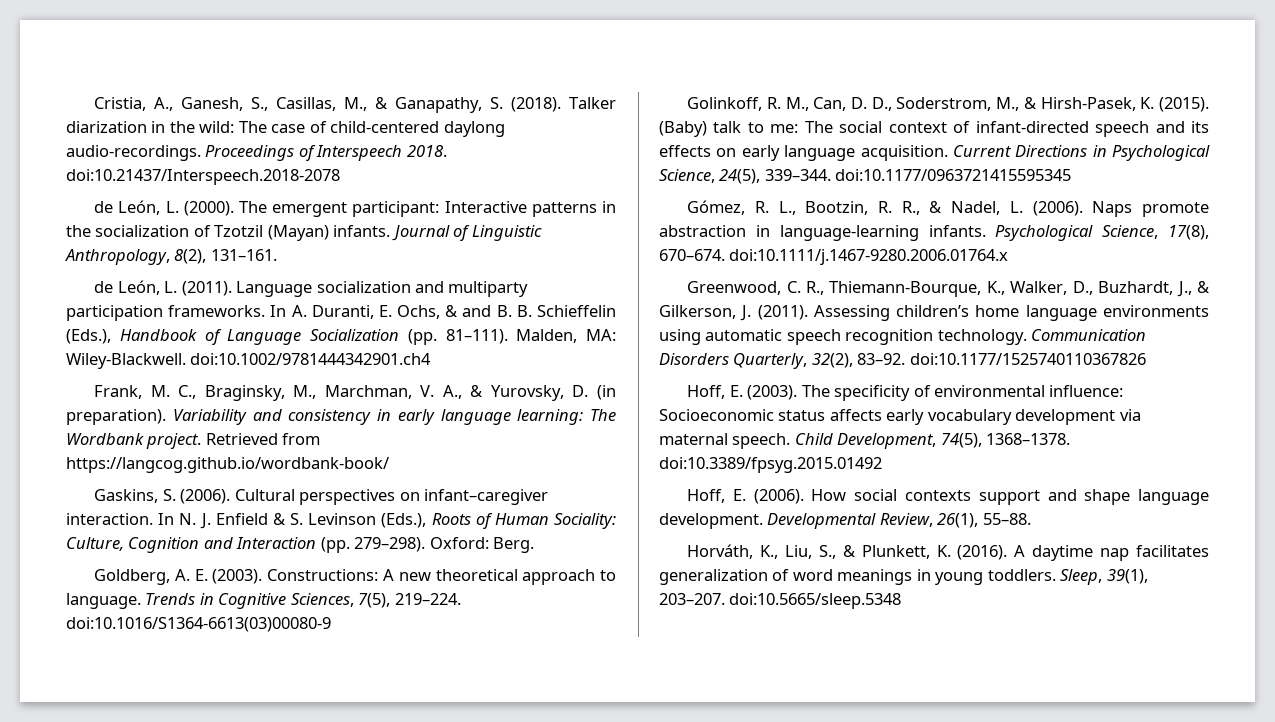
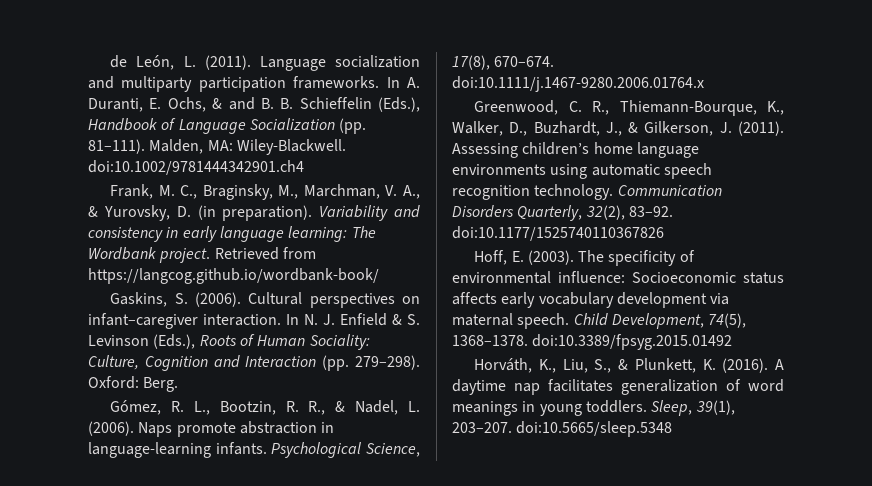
[94,97,616,113] [66,121,505,137] [66,145,447,161] [66,169,340,185] [94,200,616,217] [66,225,542,241] [65,249,277,265] Cristia, A., Ganesh, S., Casillas, M., & Ganapathy, S. (2018). Talker diarization in the wild: The case of child-centered daylong audio-recordings. Proceedings of Interspeech 2018. doi:10.21437/Interspeech.2018-2078 // de León, L. (2000). The emergent participant: Interactive patterns in the socialization of Tzotzil (Mayan) infants. Journal of Linguistic Anthropology, 8(2), 131–161. // -> (110, 61) none
[94,569,616,585] [66,593,461,609] [66,617,331,632] [687,97,1209,112] [659,121,1209,137] [659,145,1210,161] [659,169,1072,184] // Goldberg, A. E. (2003). Constructions: A new theoretical approach to language. Trends in Cognitive Sciences, 7(5), 219–224. doi:10.1016/S1364-6613(03)00080-9 // Golinkoff, R. M., Can, D. D., Soderstrom, M., & Hirsh-Pasek, K. (2015). (Baby) talk to me: The social context of infant-directed speech and its effects on early language acquisition. Current Directions in Psychological Science, 24(5), 339–344. doi:10.1177/0963721415595345 -> (179, 384) none
[687,489,1209,505] [659,513,1031,529] // Hoff, E. (2006). How social contexts support and shape language development. Developmental Review, 26(1), 55–88. -> (733, 342) none

